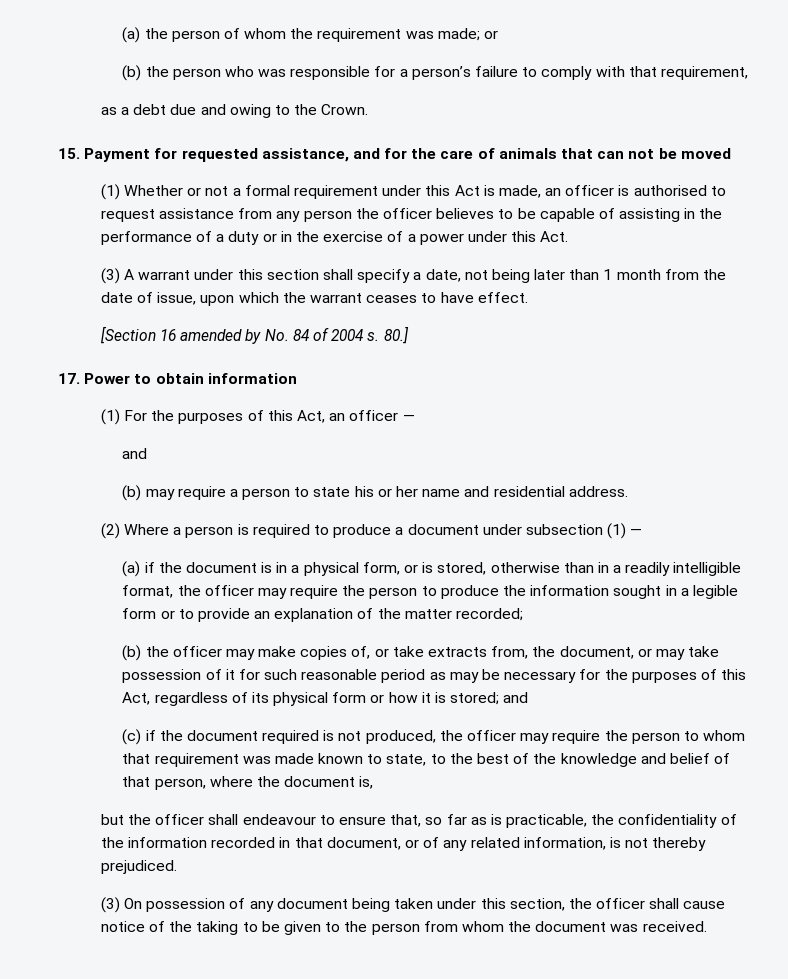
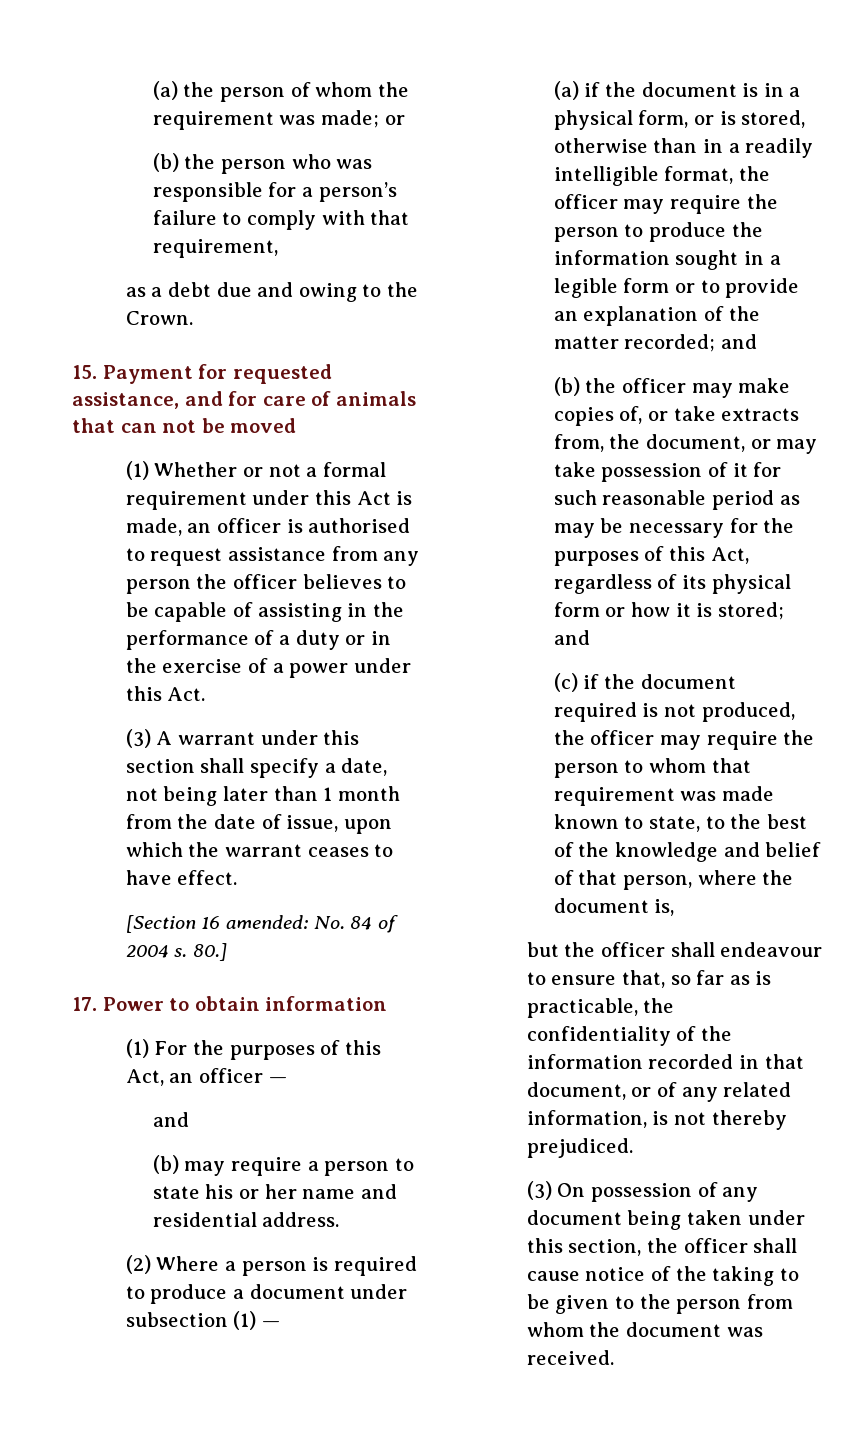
[411,148,437,159] the -> (258, 398) none
[180,329,262,344] amended by -> [226,915,309,929] amended:
(524, 614) none -> [721,334,758,349] and

